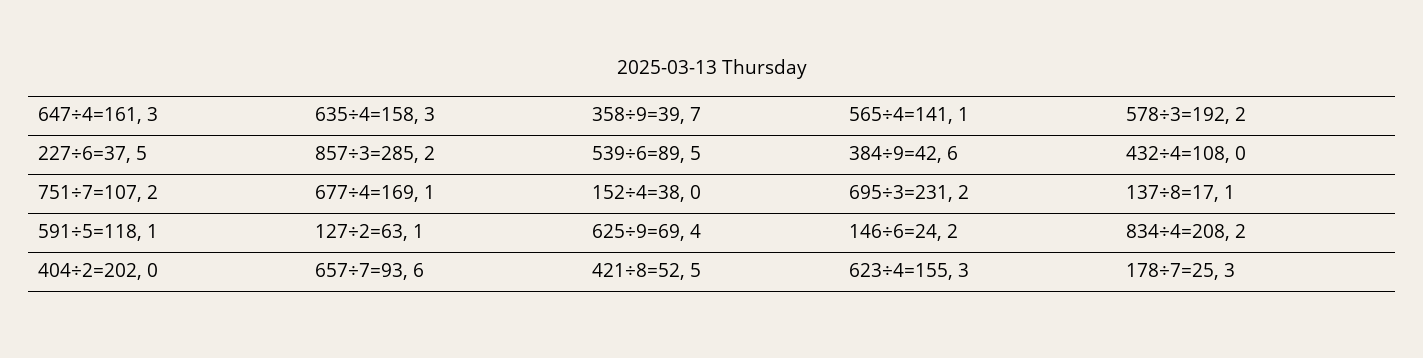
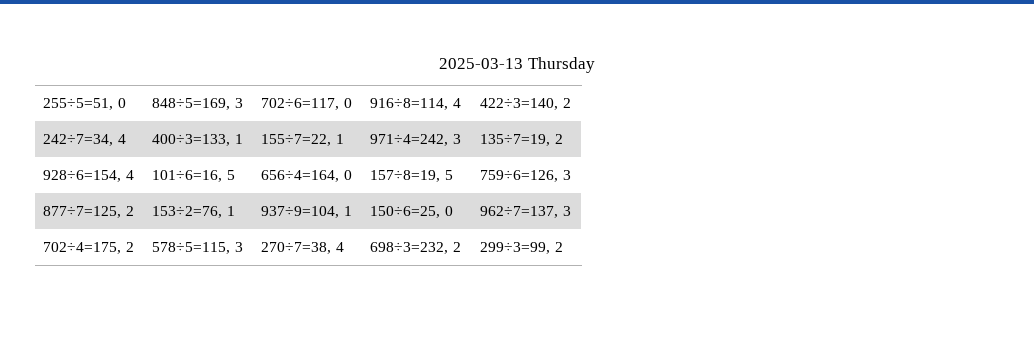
[38,107,159,124] [315,107,436,124] [592,107,702,124] [849,107,970,124] [1126,107,1247,124] [38,146,148,163] [315,146,436,163] [592,146,702,163] [849,146,959,163] [1126,146,1247,163] [38,185,159,202] [315,185,436,202] [592,185,702,202] [849,185,970,202] [1126,185,1236,202] [38,224,159,241] [315,224,425,241] [592,224,702,241] [849,224,959,241] [1126,224,1247,241] [38,263,159,280] [315,263,425,280] [592,263,702,280] [849,263,970,280] [1126,263,1236,280] 647÷4=161, 3 | 635÷4=158, 3 | 358÷9=39, 7 | 565÷4=141, 1 | 578÷3=192, 2 // 227÷6=37, 5 | 857÷3=285, 2 | 539÷6=89, 5 | 384÷9=42, 6 | 432÷4=108, 0 // 751÷7=107, 2 | 677÷4=169, 1 | 152÷4=38, 0 | 695÷3=231, 2 | 137÷8=17, 1 // 591÷5=118, 1 | 127÷2=63, 1 | 625÷9=69, 4 | 146÷6=24, 2 | 834÷4=208, 2 // 404÷2=202, 0 | 657÷7=93, 6 | 421÷8=52, 5 | 623÷4=155, 3 | 178÷7=25, 3 -> [43,98,126,110] [152,98,243,110] [261,98,352,110] [370,98,461,110] [480,98,571,110] [43,134,126,146] [152,134,243,146] [261,134,344,146] [370,134,461,146] [480,134,563,146] [43,170,134,182] [152,170,235,182] [261,170,352,182] [370,170,453,182] [480,170,571,182] [43,206,134,218] [152,206,235,218] [261,206,352,218] [370,206,453,218] [480,206,571,218] [43,242,134,254] [152,242,243,254] [261,242,344,254] [370,242,461,254] [480,242,563,254] 255÷5=51, 0 | 848÷5=169, 3 | 702÷6=117, 0 | 916÷8=114, 4 | 422÷3=140, 2 // 242÷7=34, 4 | 400÷3=133, 1 | 155÷7=22, 1 | 971÷4=242, 3 | 135÷7=19, 2 // 928÷6=154, 4 | 101÷6=16, 5 | 656÷4=164, 0 | 157÷8=19, 5 | 759÷6=126, 3 // 877÷7=125, 2 | 153÷2=76, 1 | 937÷9=104, 1 | 150÷6=25, 0 | 962÷7=137, 3 // 702÷4=175, 2 | 578÷5=115, 3 | 270÷7=38, 4 | 698÷3=232, 2 | 299÷3=99, 2

